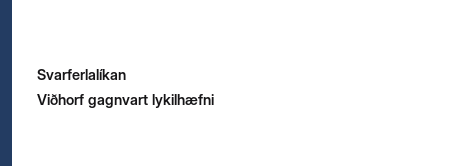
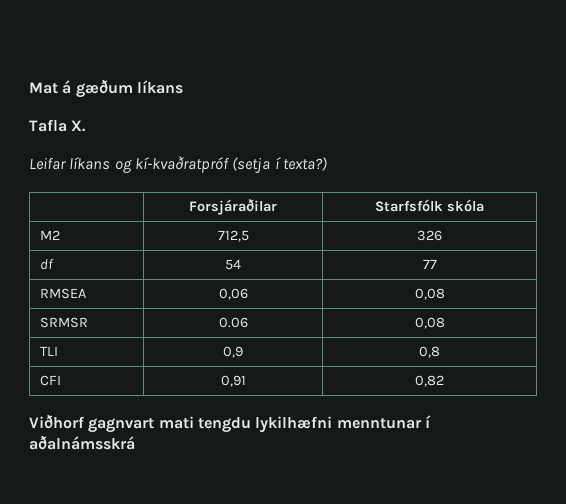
[37,69,126,80] [37,93,214,108] Svarferlalíkan // Viðhorf gagnvart lykilhæfni -> [29,79,183,98] [29,119,87,132] [29,156,327,173] [189,199,277,215] [375,199,484,212] [40,230,61,240] [217,230,249,242] [417,230,442,241] [40,259,55,270] [225,259,242,270] [422,259,437,269] [40,288,87,299] [218,288,248,300] [414,288,445,300] [40,317,89,328] [218,317,248,328] [414,317,445,329] [40,346,59,356] [223,346,244,358] [419,346,440,358] [40,375,62,386] [220,375,246,387] [415,375,444,387] [29,414,431,433] [29,435,135,450] Mat á gæðum líkans // Tafla X. // Leifar líkans og kí-kvaðratpróf (setja í texta?) // | Forsjáraðilar | Starfsfólk skóla // M2 | 712,5 | 326 // df | 54 | 77 // RMSEA | 0,06 | 0,08 // SRMSR | 0.06 | 0,08 // TLI | 0,9 | 0,8 // CFI | 0,91 | 0,82 // Viðhorf gagnvart mati tengdu lykilhæfni menntunar í aðalnámsskrá

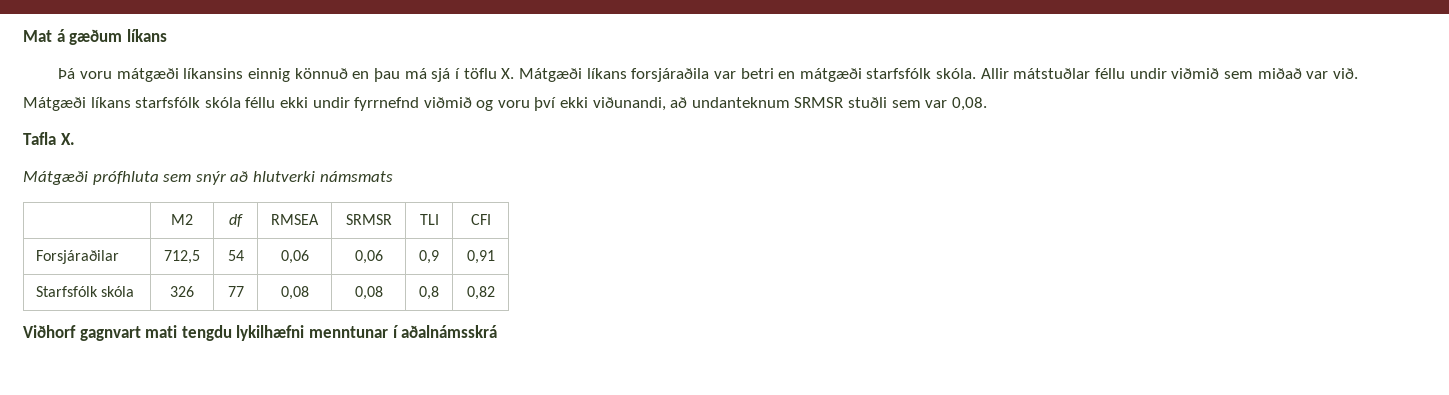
[29,119,87,132] [29,156,327,173] [189,199,277,215] [375,199,484,212] [40,230,61,240] Tafla X. // Leifar líkans og kí-kvaðratpróf (setja í texta?) // | Forsjáraðilar | Starfsfólk skóla // M2 -> [58,68,1358,82] [23,97,987,111] [23,132,75,145] [23,171,393,185] [171,214,193,225] [229,214,243,227] [271,214,319,225] [345,214,392,225] [419,214,439,225] [470,214,491,225] [36,250,120,264] Þá voru mátgæði líkansins einnig könnuð en þau má sjá í töflu X. Mátgæði líkans forsjáraðila var betri en mátgæði starfsfólk skóla. Allir mátstuðlar féllu undir viðmið sem miðað var við. Mátgæði líkans starfsfólk skóla féllu ekki undir fyrrnefnd viðmið og voru því ekki viðunandi, að undanteknum SRMSR stuðli sem var 0,08. // Tafla X. // Mátgæði prófhluta sem snýr að hlutverki námsmats // | M2 | df | RMSEA | SRMSR | TLI | CFI // Forsjáraðilar
[417,230,442,241] [40,259,55,270] | 326 // df -> (200, 257) none
[422,259,437,269] [40,288,87,299] [218,288,248,300] [414,288,445,300] [40,317,89,328] [218,317,248,328] [414,317,445,329] [40,346,59,356] [223,346,244,358] | 77 // RMSEA | 0,06 | 0,08 // SRMSR | 0.06 | 0,08 // TLI | 0,9 -> [280,250,309,264] [354,250,383,264] [419,250,439,264] [466,250,495,264] [36,286,135,297] [170,286,194,297] [227,286,244,297] [280,286,309,300] [354,286,383,300] | 0,06 | 0,06 | 0,9 | 0,91 // Starfsfólk skóla | 326 | 77 | 0,08 | 0,08
[40,375,62,386] [220,375,246,387] // CFI | 0,91 -> (439, 293) none

